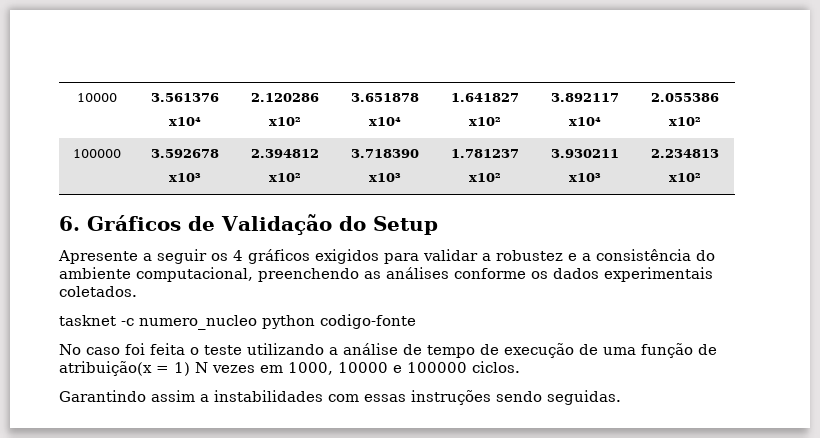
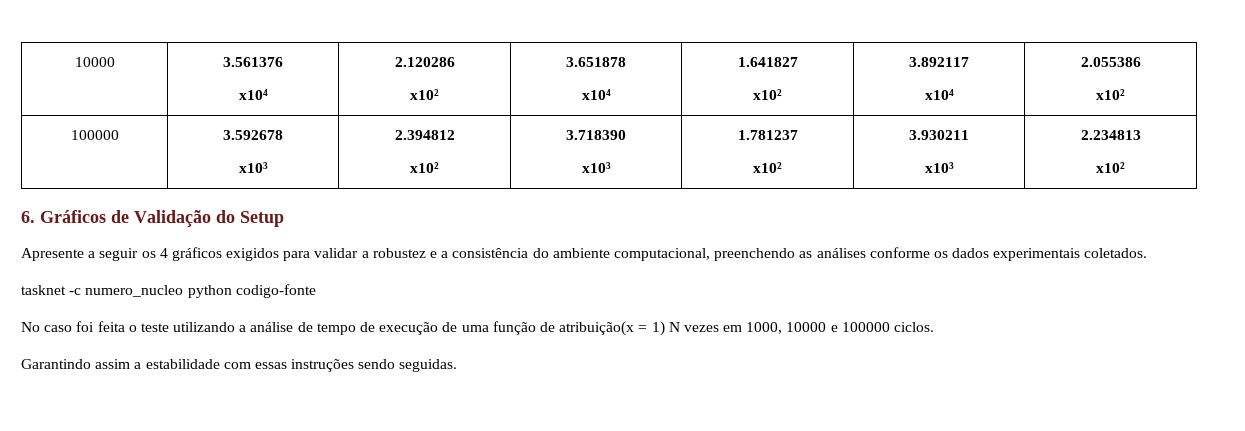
[214,390,323,402] instabilidades -> [145,359,220,369] estabilidade

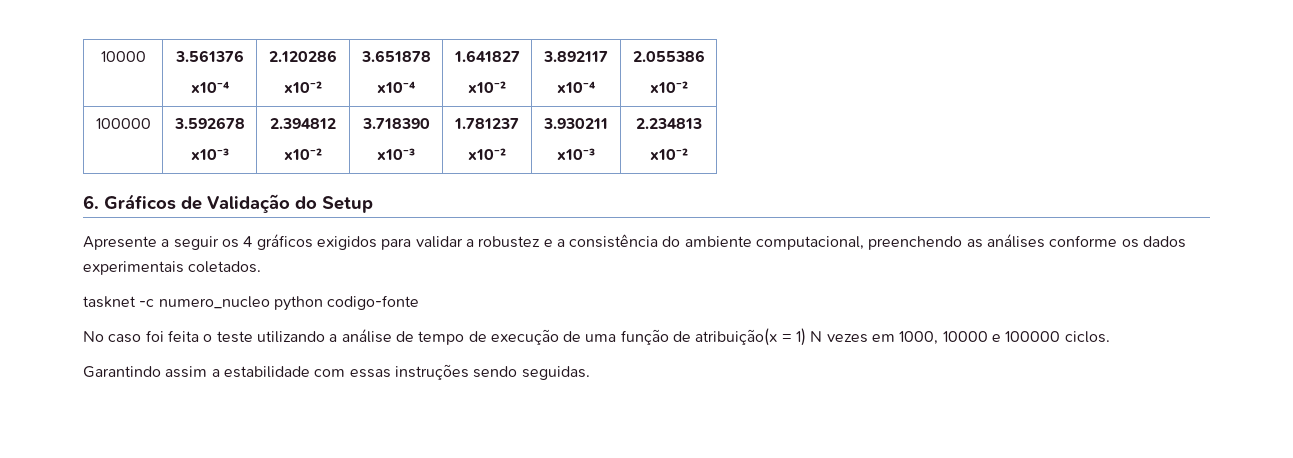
[238,89,268,100] x10⁴ -> [190,81,229,93] x10⁻⁴
[410,89,439,100] x10² -> [284,81,322,93] x10⁻²
[581,89,611,100] x10⁴ -> [377,81,415,93] x10⁻⁴
[753,89,782,100] x10² -> [468,81,506,93] x10⁻²
[924,89,954,100] x10⁴ -> [557,81,595,93] x10⁻⁴
[1096,89,1125,100] x10² -> [649,81,688,93] x10⁻²
[238,162,268,173] x10³ -> [190,148,229,160] x10⁻³
[410,162,439,173] x10² -> [284,148,322,160] x10⁻²
[581,162,611,173] x10³ -> [377,148,415,160] x10⁻³
[753,162,782,173] x10² -> [468,148,506,160] x10⁻²
[924,162,954,173] x10³ -> [557,148,595,160] x10⁻³
[1096,162,1125,173] x10² -> [649,148,688,160] x10⁻²

